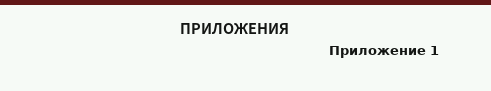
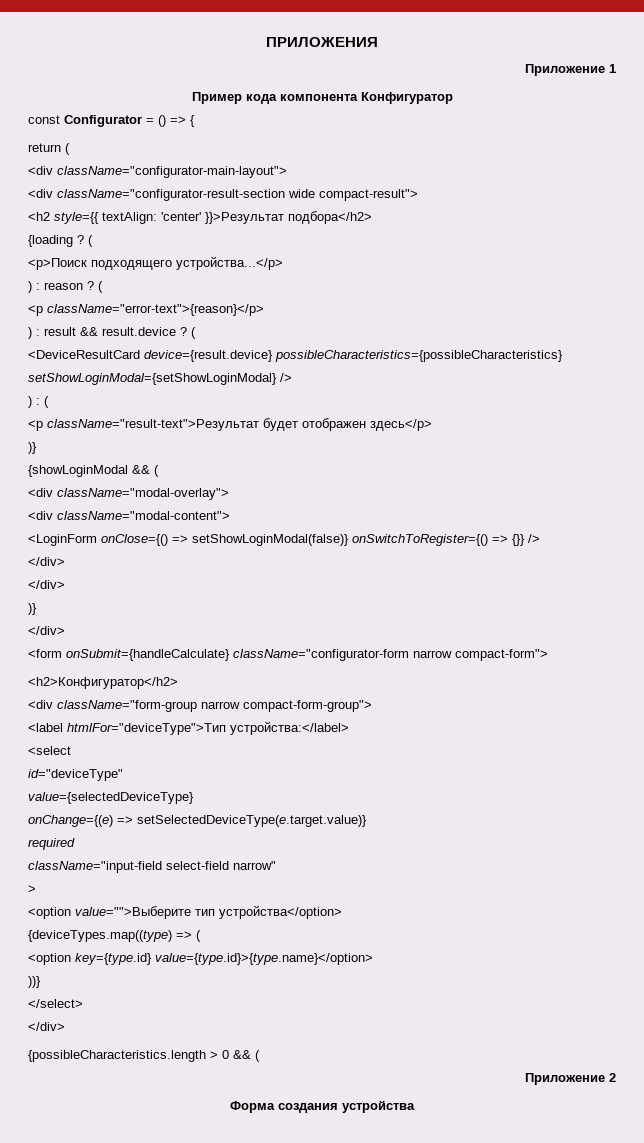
(439, 50) none -> [191,92,453,104] [28,115,195,127] [28,143,70,155] [28,166,287,178] [28,189,418,201] [28,211,372,224] [28,235,93,247] [28,256,283,270] [28,281,103,293] [28,304,264,316] [28,327,196,339] [28,350,563,362] [28,373,292,385] [28,396,49,408] [28,418,432,431] [28,442,37,454] [28,465,159,477] [28,488,229,500] [28,511,230,520] [28,534,540,546] [28,557,65,566] [28,580,65,589] [28,603,37,615] [28,626,65,635] [28,649,548,661] [28,677,178,689] [28,700,372,712] [28,721,349,735] [28,746,71,755] [28,769,123,781] [28,792,194,804] [28,815,367,827] [28,838,75,850] [28,861,276,873] [28,885,36,893] [28,905,342,919] [28,930,201,942] [28,953,373,965] [28,976,41,988] [28,999,83,1008] [28,1022,65,1031] [28,1050,260,1062] [525,1073,616,1085] [230,1100,415,1113] // Пример кода компонента Конфигуратор // const Configurator = () => { // return ( // <div className="configurator-main-layout"> // <div className="configurator-result-section wide compact-result"> // <h2 style={{ textAlign: 'center' }}>Результат подбора</h2> // {loading ? ( // <p>Поиск подходящего устройства...</p> // ) : reason ? ( // <p className="error-text">{reason}</p> // ) : result && result.device ? ( // <DeviceResultCard device={result.device} possibleCharacteristics={possibleCharacteristics} setShowLoginModal={setShowLoginModal} /> // ) : ( // <p className="result-text">Результат будет отображен здесь</p> // )} // {showLoginModal && ( // <div className="modal-overlay"> // <div className="modal-content"> // <LoginForm onClose={() => setShowLoginModal(false)} onSwitchToRegister={() => {}} /> // </div> // </div> // )} // </div> // <form onSubmit={handleCalculate} className="configurator-form narrow compact-form"> // <h2>Конфигуратор</h2> // <div className="form-group narrow compact-form-group"> // <label htmlFor="deviceType">Тип устройства:</label> // <select // id="deviceType" // value={selectedDeviceType} // onChange={(e) => setSelectedDeviceType(e.target.value)} // required // className="input-field select-field narrow" // > // <option value="">Выберите тип устройства</option> // {deviceTypes.map((type) => ( // <option key={type.id} value={type.id}>{type.name}</option> // ))} // </select> // </div> // {possibleCharacteristics.length > 0 && ( // Приложение 2 // Форма создания устройства

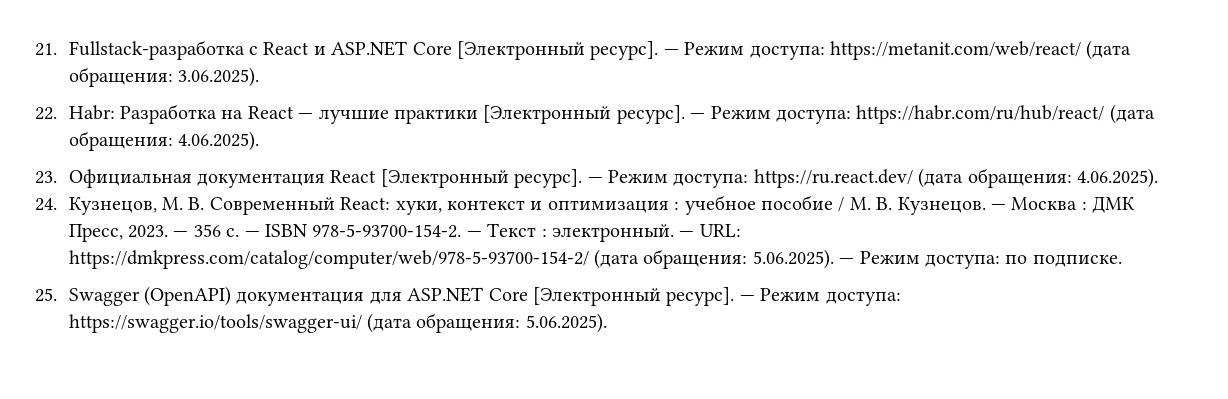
[266,37,378,47] [525,64,616,76] [191,92,453,104] [28,115,195,127] [28,143,70,155] [28,166,287,178] [28,189,418,201] [28,211,372,224] [28,235,93,247] [28,256,283,270] [28,281,103,293] [28,304,264,316] [28,327,196,339] [28,350,563,362] [28,373,292,385] [28,396,49,408] [28,418,432,431] [28,442,37,454] [28,465,159,477] [28,488,229,500] [28,511,230,520] [28,534,540,546] [28,557,65,566] [28,580,65,589] [28,603,37,615] [28,626,65,635] [28,649,548,661] [28,677,178,689] [28,700,372,712] [28,721,349,735] [28,746,71,755] [28,769,123,781] [28,792,194,804] [28,815,367,827] [28,838,75,850] [28,861,276,873] [28,885,36,893] [28,905,342,919] [28,930,201,942] [28,953,373,965] [28,976,41,988] [28,999,83,1008] [28,1022,65,1031] [28,1050,260,1062] [525,1073,616,1085] [230,1100,415,1113] ПРИЛОЖЕНИЯ // Приложение 1 // Пример кода компонента Конфигуратор // const Configurator = () => { // return ( // <div className="configurator-main-layout"> // <div className="configurator-result-section wide compact-result"> // <h2 style={{ textAlign: 'center' }}>Результат подбора</h2> // {loading ? ( // <p>Поиск подходящего устройства...</p> // ) : reason ? ( // <p className="error-text">{reason}</p> // ) : result && result.device ? ( // <DeviceResultCard device={result.device} possibleCharacteristics={possibleCharacteristics} setShowLoginModal={setShowLoginModal} /> // ) : ( // <p className="result-text">Результат будет отображен здесь</p> // )} // {showLoginModal && ( // <div className="modal-overlay"> // <div className="modal-content"> // <LoginForm onClose={() => setShowLoginModal(false)} onSwitchToRegister={() => {}} /> // </div> // </div> // )} // </div> // <form onSubmit={handleCalculate} className="configurator-form narrow compact-form"> // <h2>Конфигуратор</h2> // <div className="form-group narrow compact-form-group"> // <label htmlFor="deviceType">Тип устройства:</label> // <select // id="deviceType" // value={selectedDeviceType} // onChange={(e) => setSelectedDeviceType(e.target.value)} // required // className="input-field select-field narrow" // > // <option value="">Выберите тип устройства</option> // {deviceTypes.map((type) => ( // <option key={type.id} value={type.id}>{type.name}</option> // ))} // </select> // </div> // {possibleCharacteristics.length > 0 && ( // Приложение 2 // Форма создания устройства -> [35,40,1132,60] [68,67,259,87] [35,104,1155,124] [68,131,259,151] [35,168,1158,188] [35,195,1136,215] [68,223,741,242] [68,249,1122,269] [35,286,901,306] [68,313,607,333] 21. Fullstack-разработка с React и ASP.NET Core [Электронный ресурс]. — Режим доступа: https://metanit.com/web/react/ (дата обращения: 3.06.2025). // 22. Habr: Разработка на React — лучшие практики [Электронный ресурс]. — Режим доступа: https://habr.com/ru/hub/react/ (дата обращения: 4.06.2025). // 23. Официальная документация React [Электронный ресурс]. — Режим доступа: https://ru.react.dev/ (дата обращения: 4.06.2025). // 24. Кузнецов, М. В. Современный React: хуки, контекст и оптимизация : учебное пособие / М. В. Кузнецов. — Москва : ДМК Пресс, 2023. — 356 с. — ISBN 978-5-93700-154-2. — Текст : электронный. — URL: https://dmkpress.com/catalog/computer/web/978-5-93700-154-2/ (дата обращения: 5.06.2025). — Режим доступа: по подписке. // 25. Swagger (OpenAPI) документация для ASP.NET Core [Электронный ресурс]. — Режим доступа: https://swagger.io/tools/swagger-ui/ (дата обращения: 5.06.2025).

